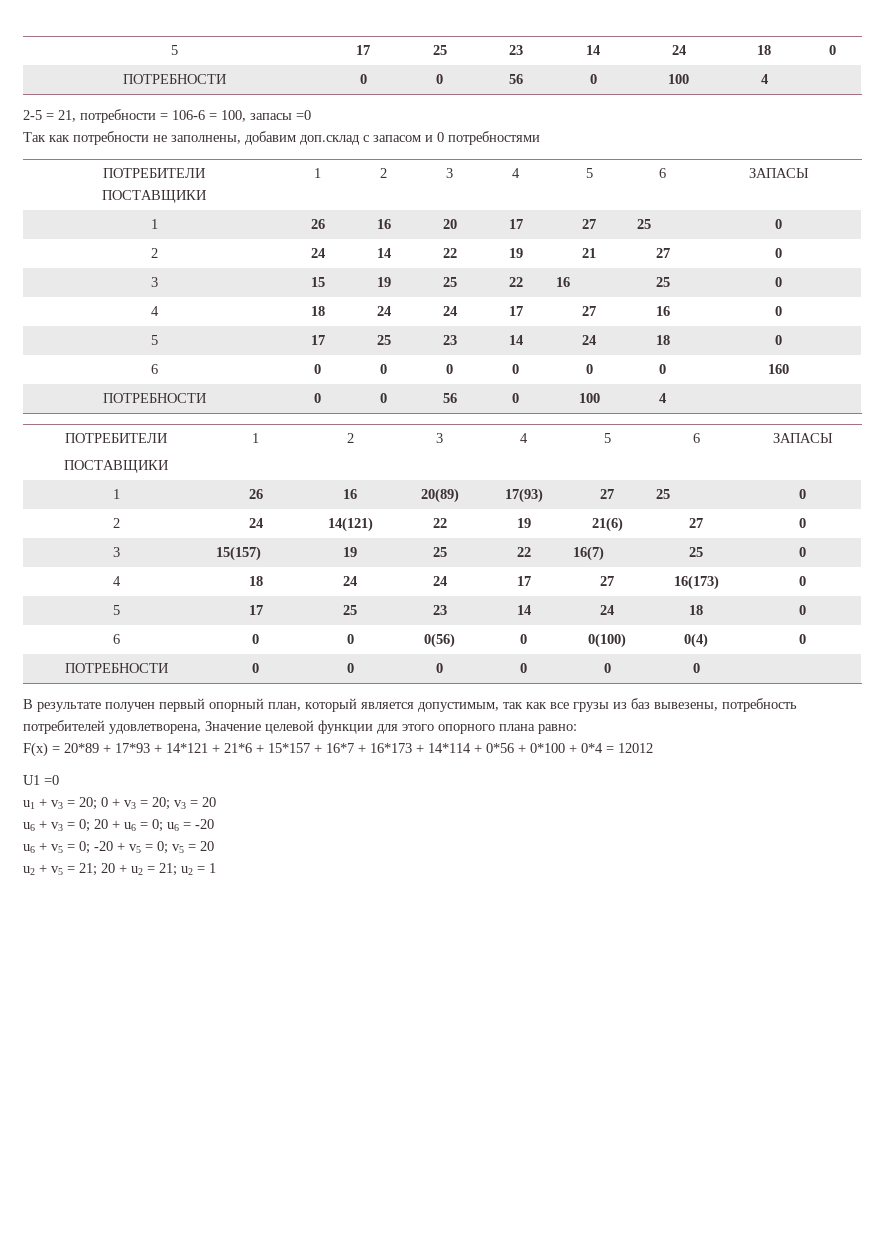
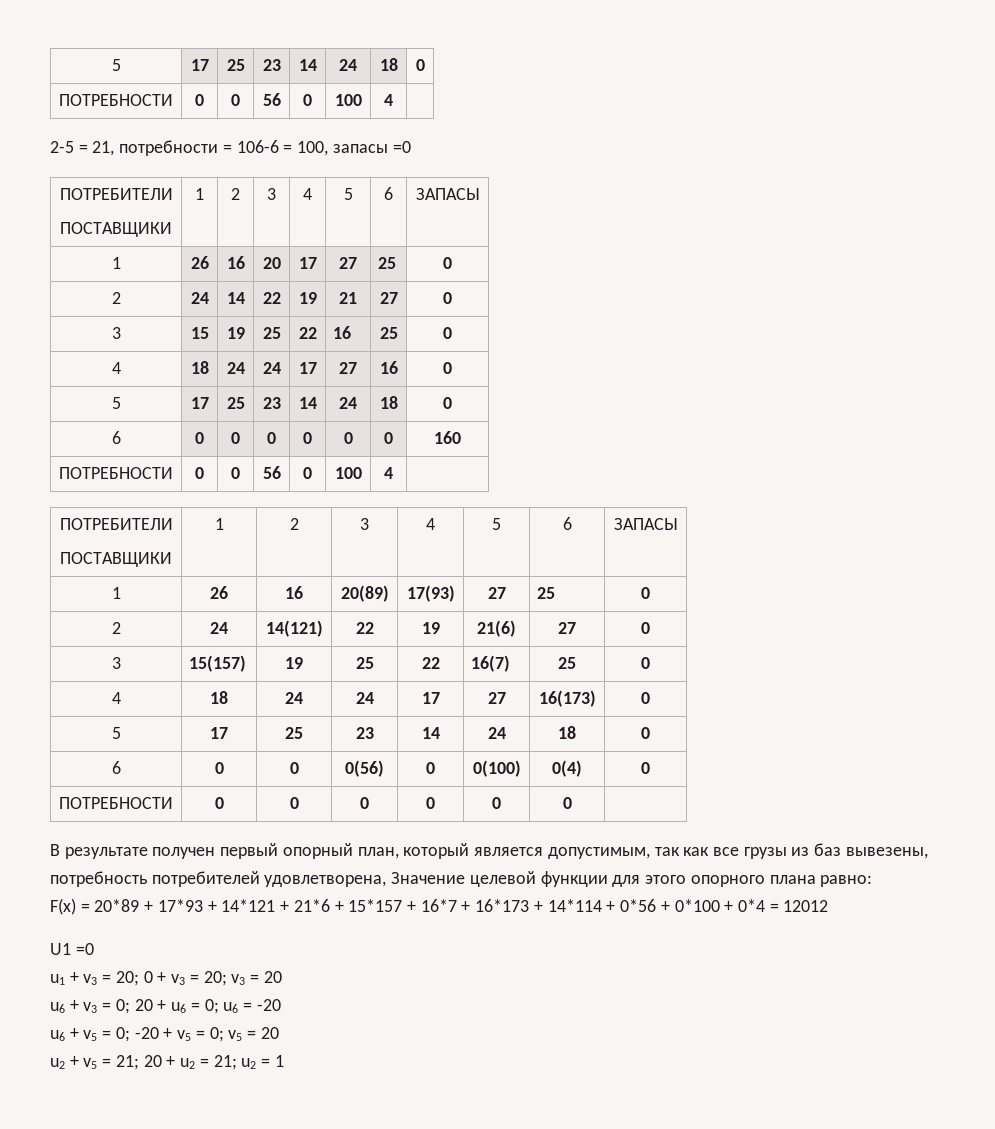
[23,131,540,145] // Так как потребности не заполнены, добавим доп.склад с запасом и 0 потребностями -> (411, 147) none

